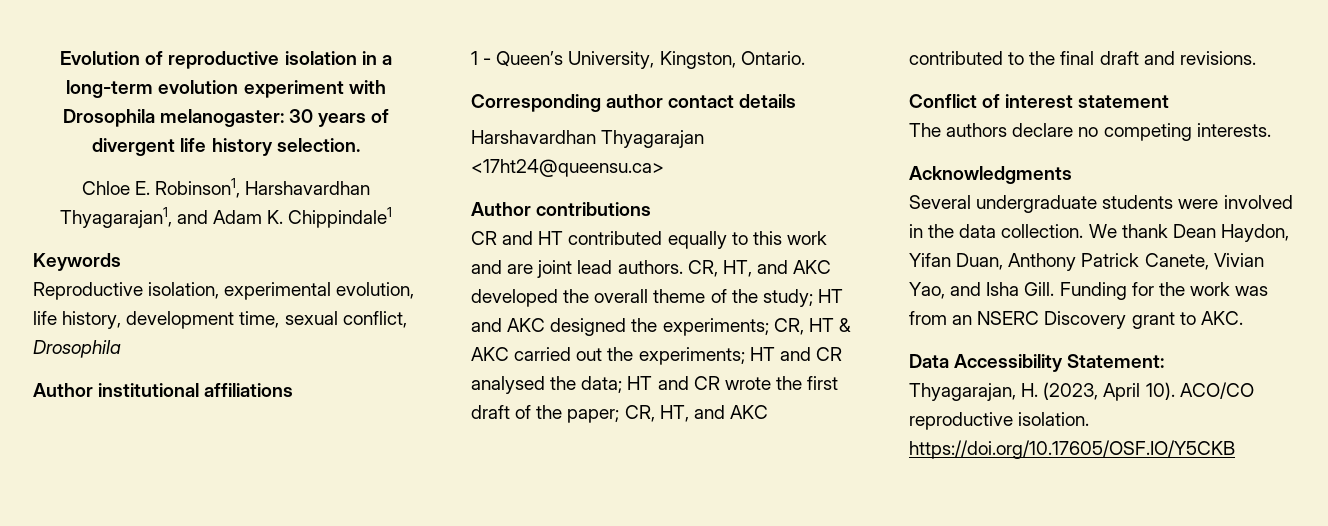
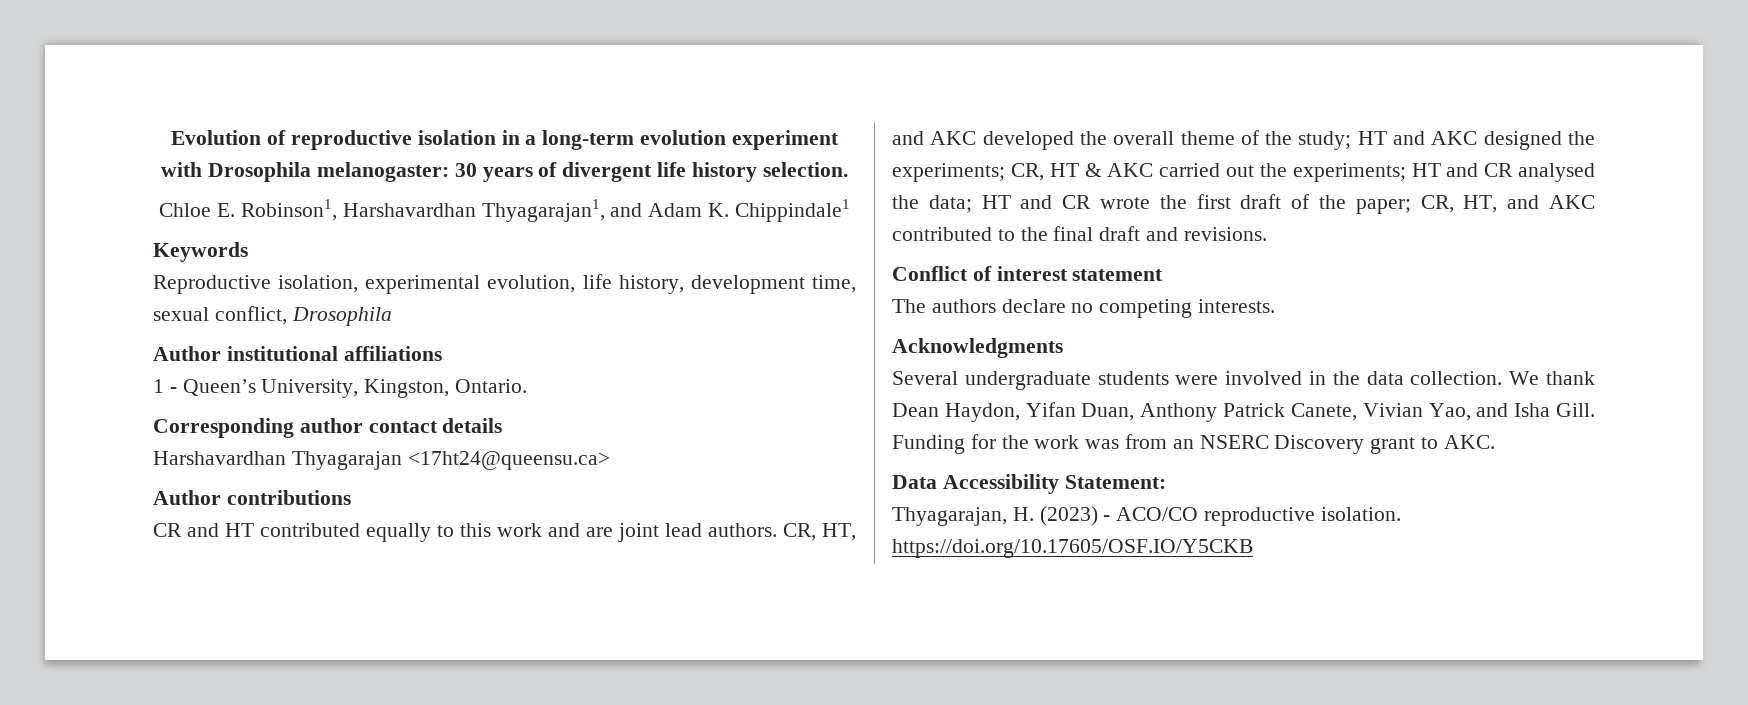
[1043,382,1175,401] (2023, April 10). -> [1039,506,1111,526] (2023) -

